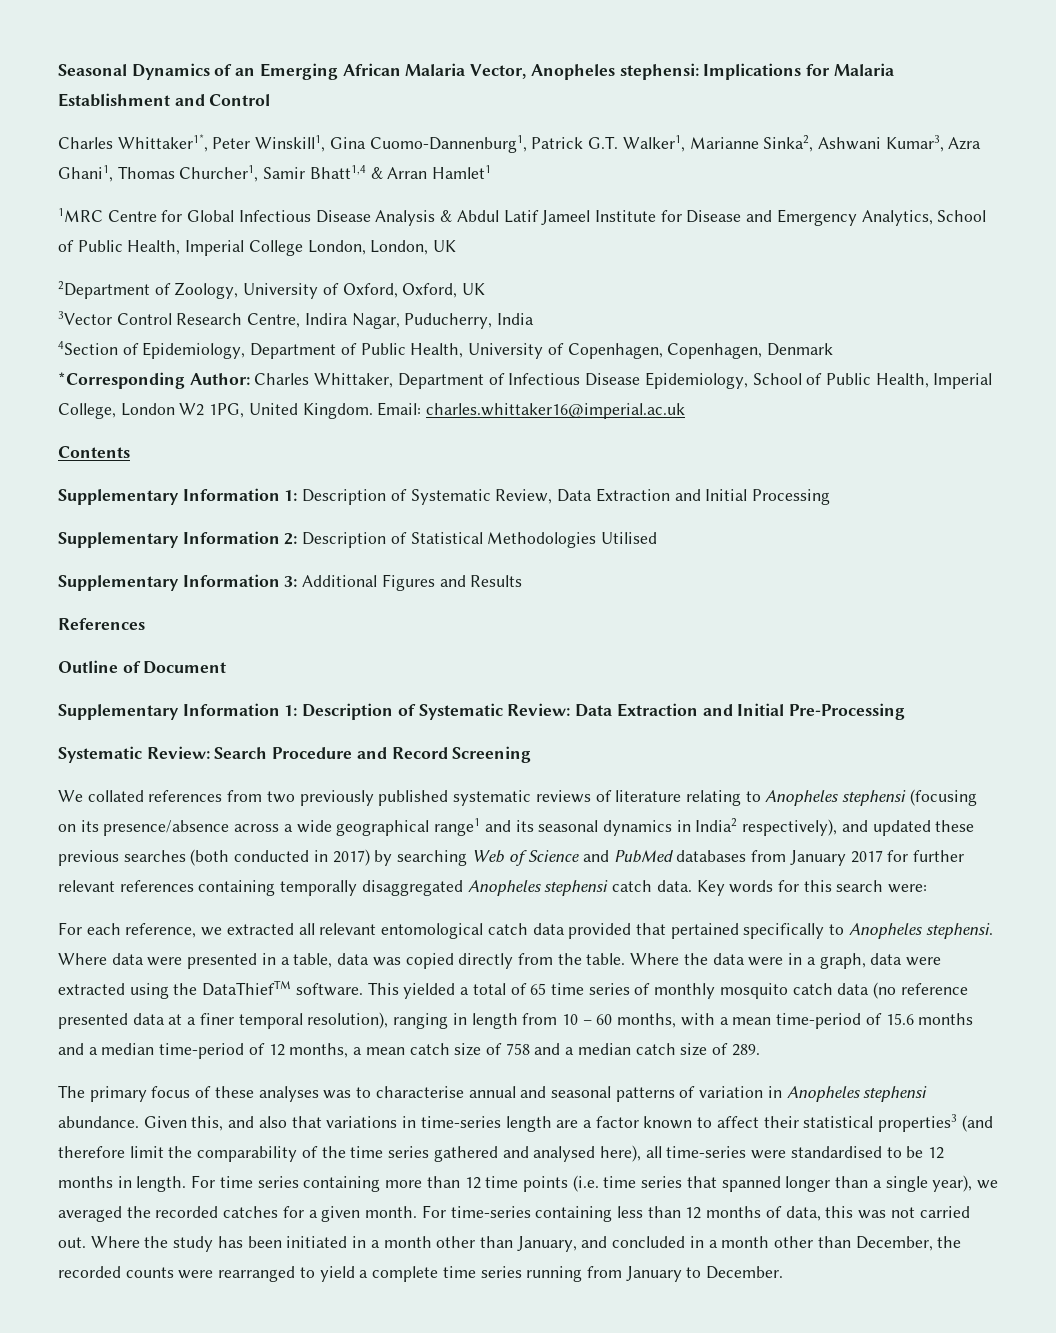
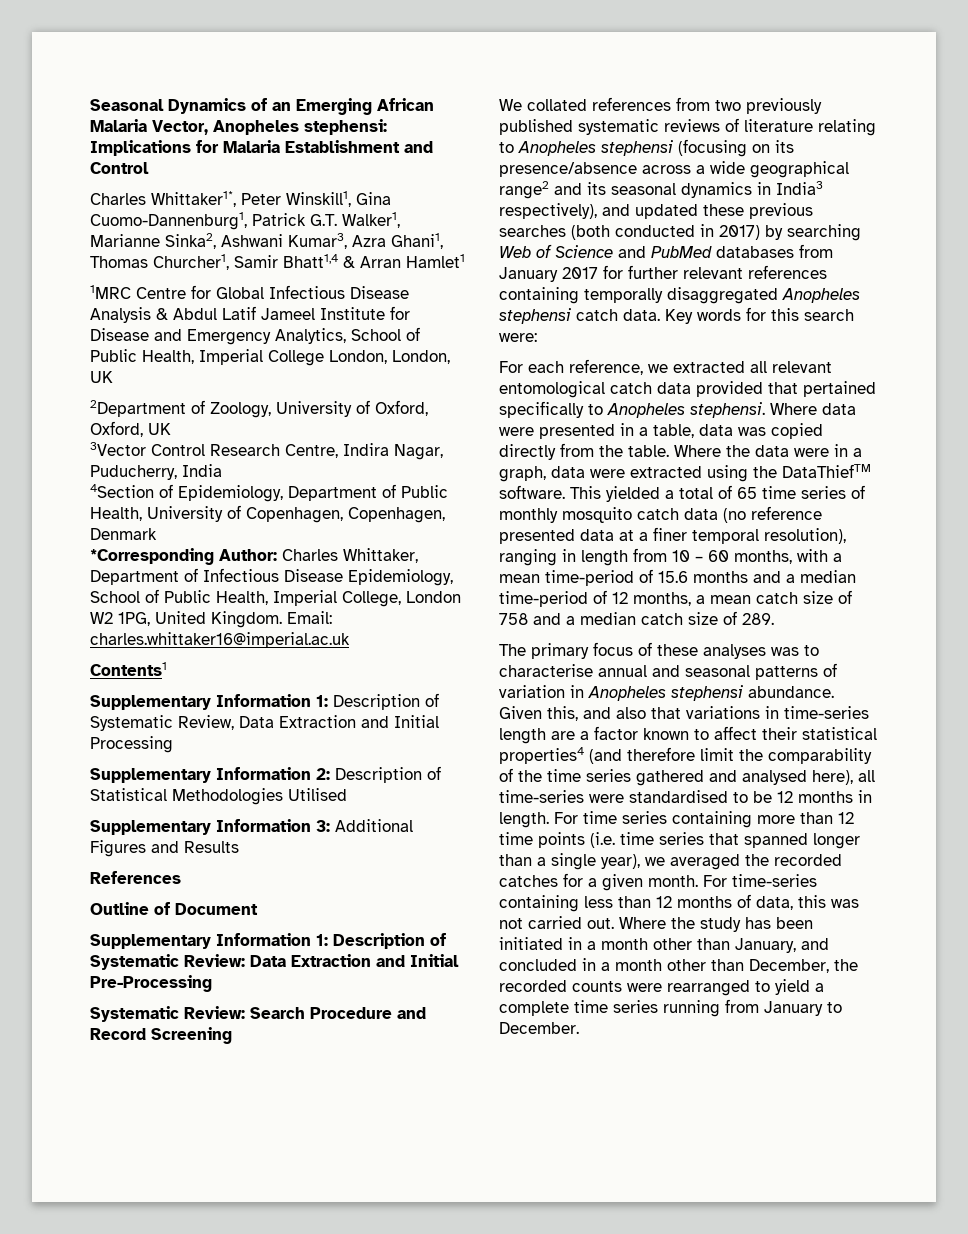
[58,446,130,458] Contents -> [90,662,167,676] Contents1
[434,818,481,836] range1 -> [499,181,549,199] range2
[695,818,738,832] India2 -> [776,181,823,195] India3
[878,1114,958,1132] properties3 -> [499,747,584,764] properties4

